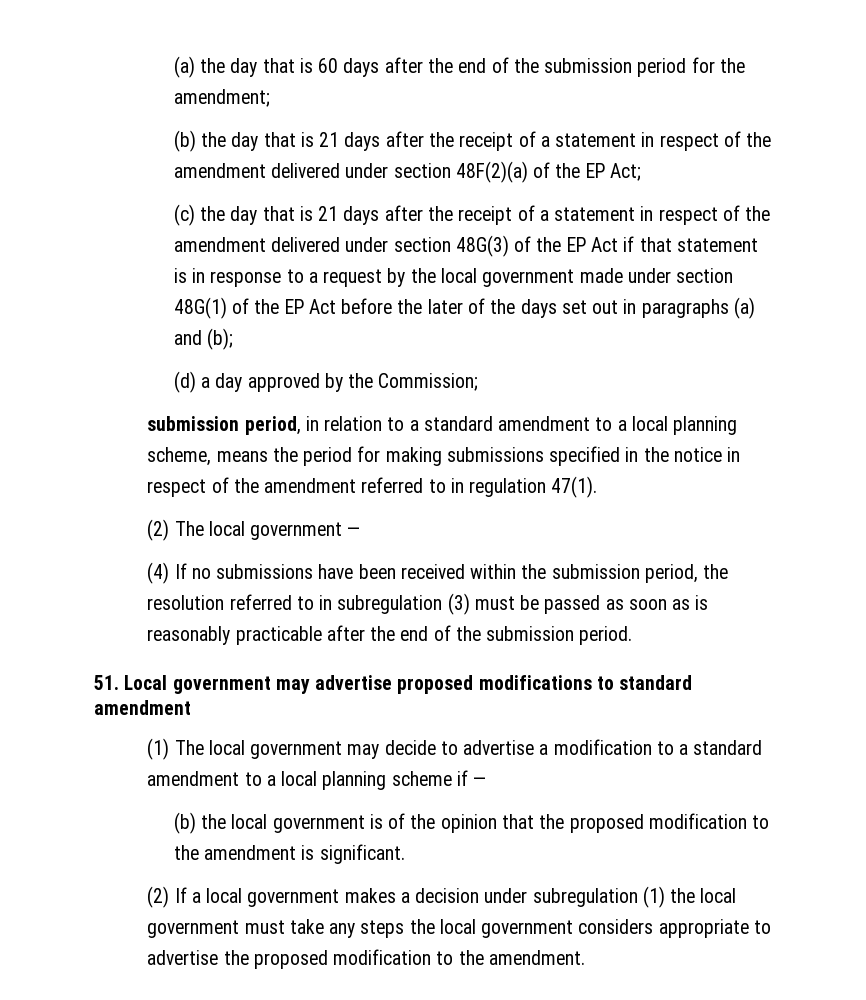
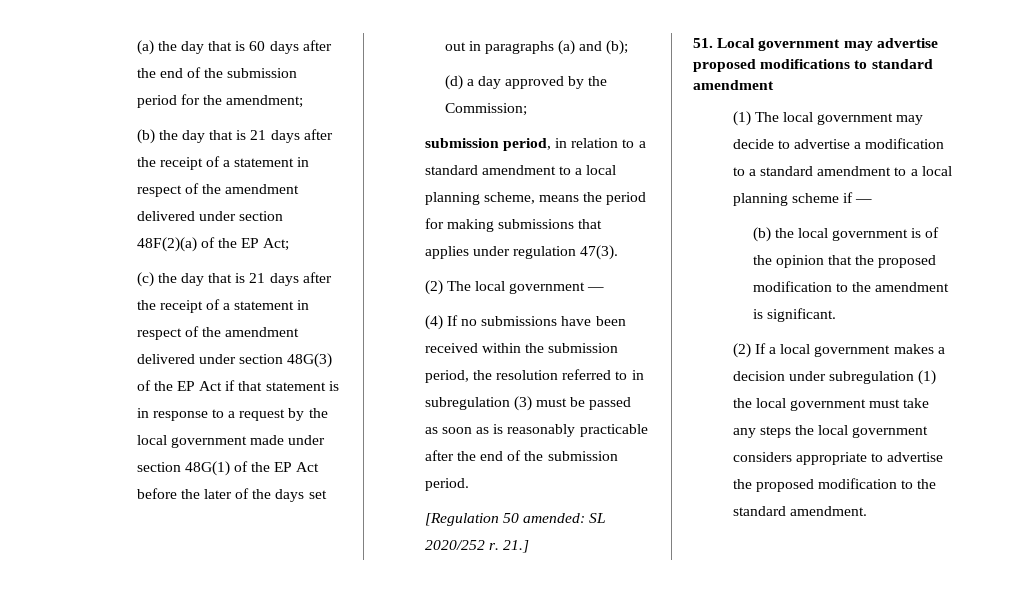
[549,446,741,466] [147,476,598,498] specified in the notice in respect of the amendment referred to in regulation 47(1). -> [578,219,603,229] [424,245,619,260] that applies under regulation 47(3).
(633, 635) none -> [424,513,607,526] [424,540,530,553] // [Regulation 50 amended: SL 2020/252 r. 21.]
(484, 957) none -> [732,506,786,516] standard

